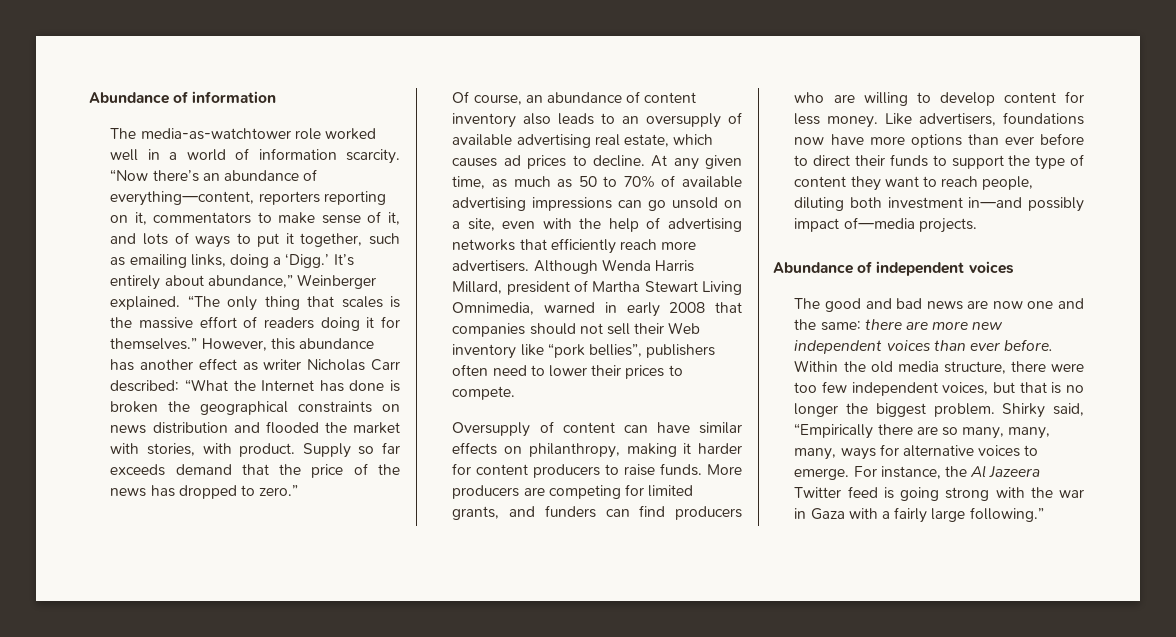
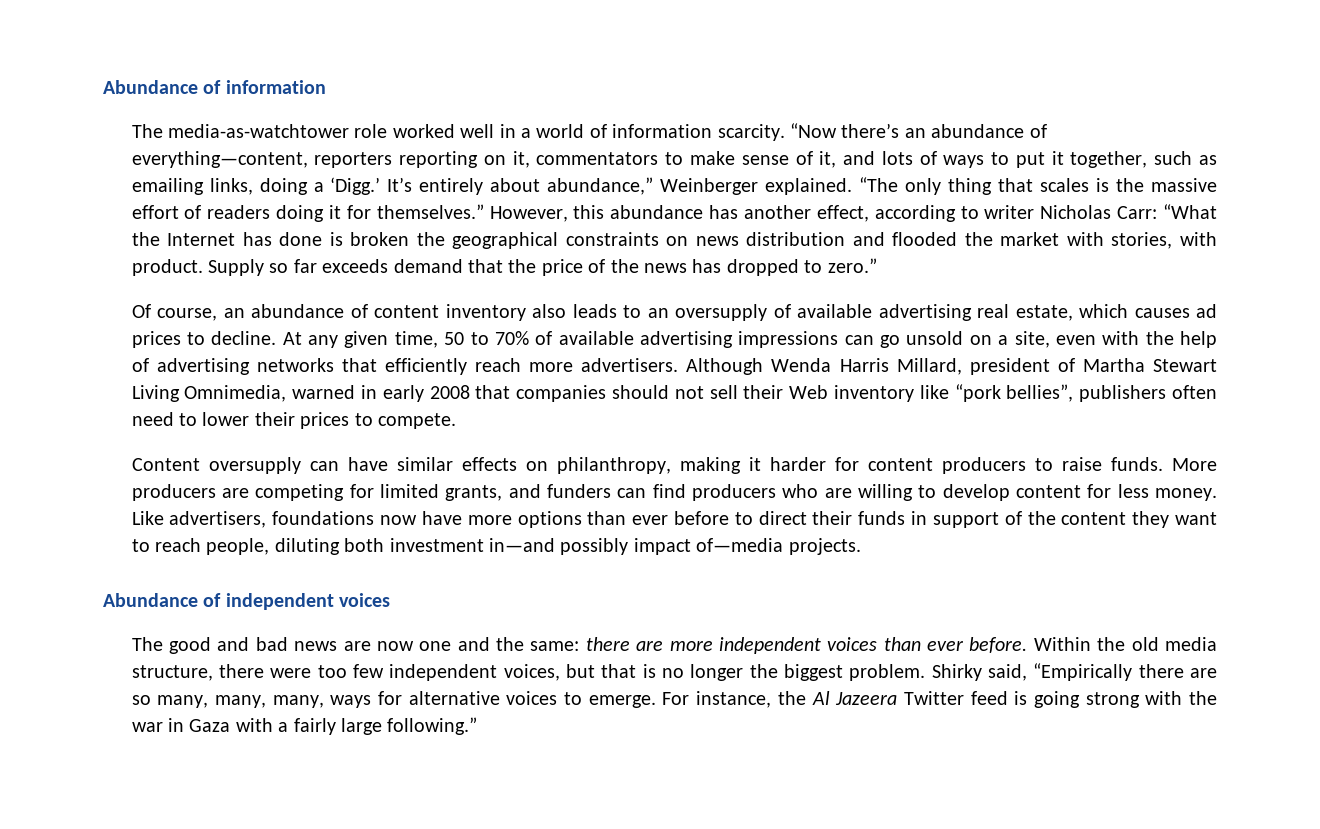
[198,358,400,371] [110,380,180,392] effect as writer Nicholas Carr described: -> [816,205,1158,222] effect, according to writer Nicholas Carr:
[491,176,573,188] as much as -> (438, 339) none
[452,421,615,437] Oversupply of content -> [131,457,301,474] Content oversupply
[932,154,1084,170] to support the type of -> [911,511,1056,528] in support of the
[972,321,1004,330] new -> (713, 646) none

